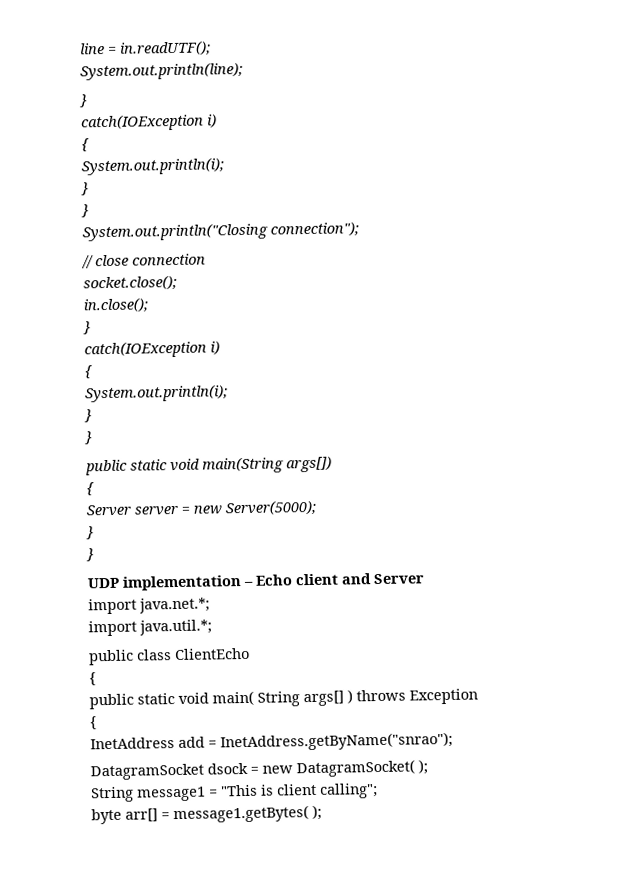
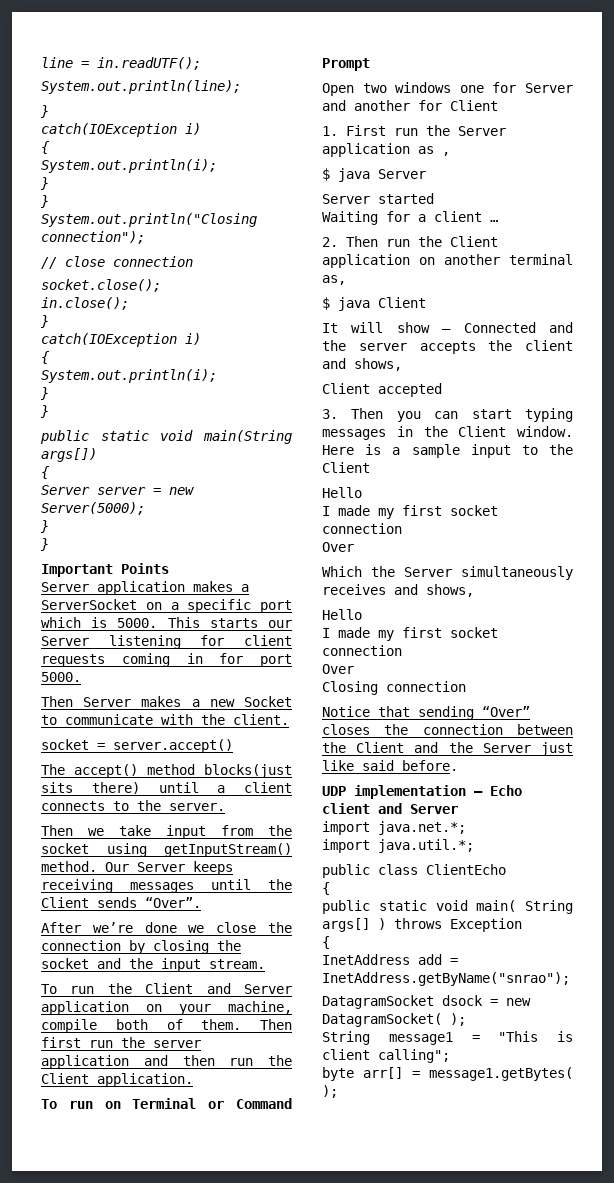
(94, 555) none -> [41,563,169,577] [41,581,249,595] [41,599,292,613] [41,617,292,628] [41,635,292,649] [41,653,292,667] [41,672,81,682] [41,696,292,707] [41,714,289,725] [41,739,233,753] [41,764,292,778] [41,782,292,794] [41,800,225,811] [41,825,292,839] [41,843,292,857] [41,861,233,875] [41,879,292,893] [41,897,201,908] [41,922,292,933] [41,940,241,954] [41,958,265,972] [41,983,292,994] [41,1001,292,1015] [41,1019,292,1033] [41,1037,201,1048] [41,1055,292,1069] [41,1073,193,1087] [41,1098,292,1109] [322,58,370,71] [322,82,573,96] [322,100,498,111] [322,125,506,136] [322,143,450,157] [322,168,426,182] [322,193,434,204] [322,211,498,225] [322,236,498,247] [322,254,573,268] [322,275,346,285] [322,297,426,311] [322,322,573,333] [322,340,573,354] [322,358,402,371] [322,383,442,397] [322,408,573,422] [322,426,573,440] [322,444,573,458] [322,462,370,473] [322,487,362,498] [322,505,498,519] [322,523,402,534] [322,542,354,552] [322,566,573,580] [322,584,474,597] [322,609,362,620] [322,627,498,641] [322,645,402,656] [322,664,354,674] [322,681,466,695] [322,706,530,720] [322,724,573,735] [322,742,573,756] [322,760,458,771] // Important Points // Server application makes a ServerSocket on a specific port which is 5000. This starts our Server listening for client requests coming in for port 5000. // Then Server makes a new Socket to communicate with the client. // socket = server.accept() // The accept() method blocks(just sits there) until a client connects to the server. // Then we take input from the socket using getInputStream() method. Our Server keeps receiving messages until the Client sends “Over”. // After we’re done we close the connection by closing the socket and the input stream. // To run the Client and Server application on your machine, compile both of them. Then first run the server application and then run the Client application. // To run on Terminal or Command Prompt // Open two windows one for Server and another for Client // 1. First run the Server application as , // $ java Server // Server started // Waiting for a client … // 2. Then run the Client application on another terminal as, // $ java Client // It will show – Connected and the server accepts the client and shows, // Client accepted // 3. Then you can start typing messages in the Client window. Here is a sample input to the Client // Hello // I made my first socket connection // Over // Which the Server simultaneously receives and shows, // Hello // I made my first socket connection // Over // Closing connection // Notice that sending “Over” closes the connection between the Client and the Server just like said before.

